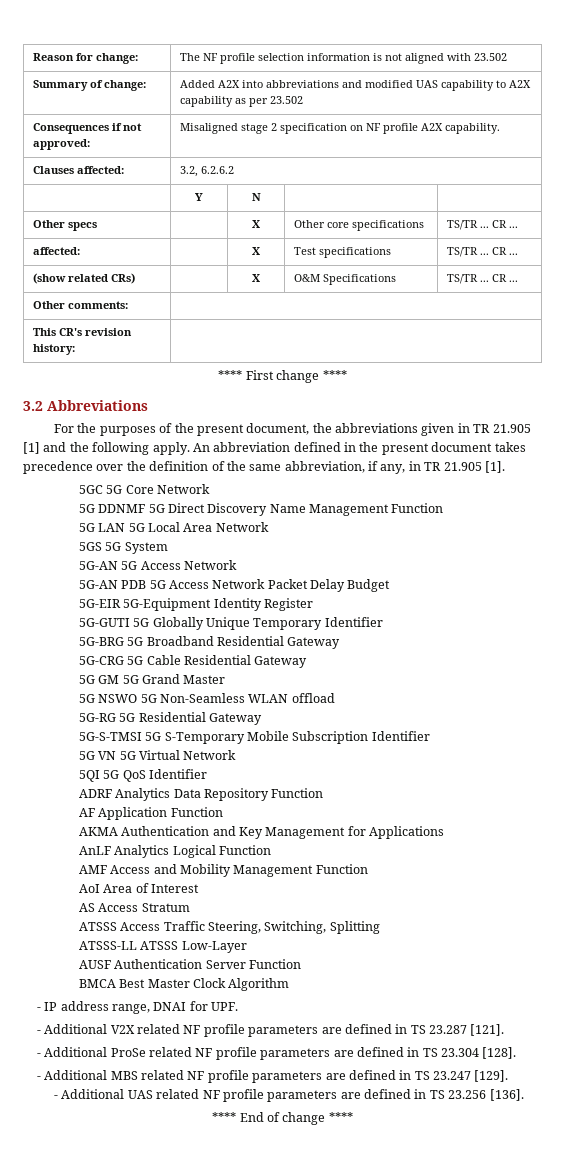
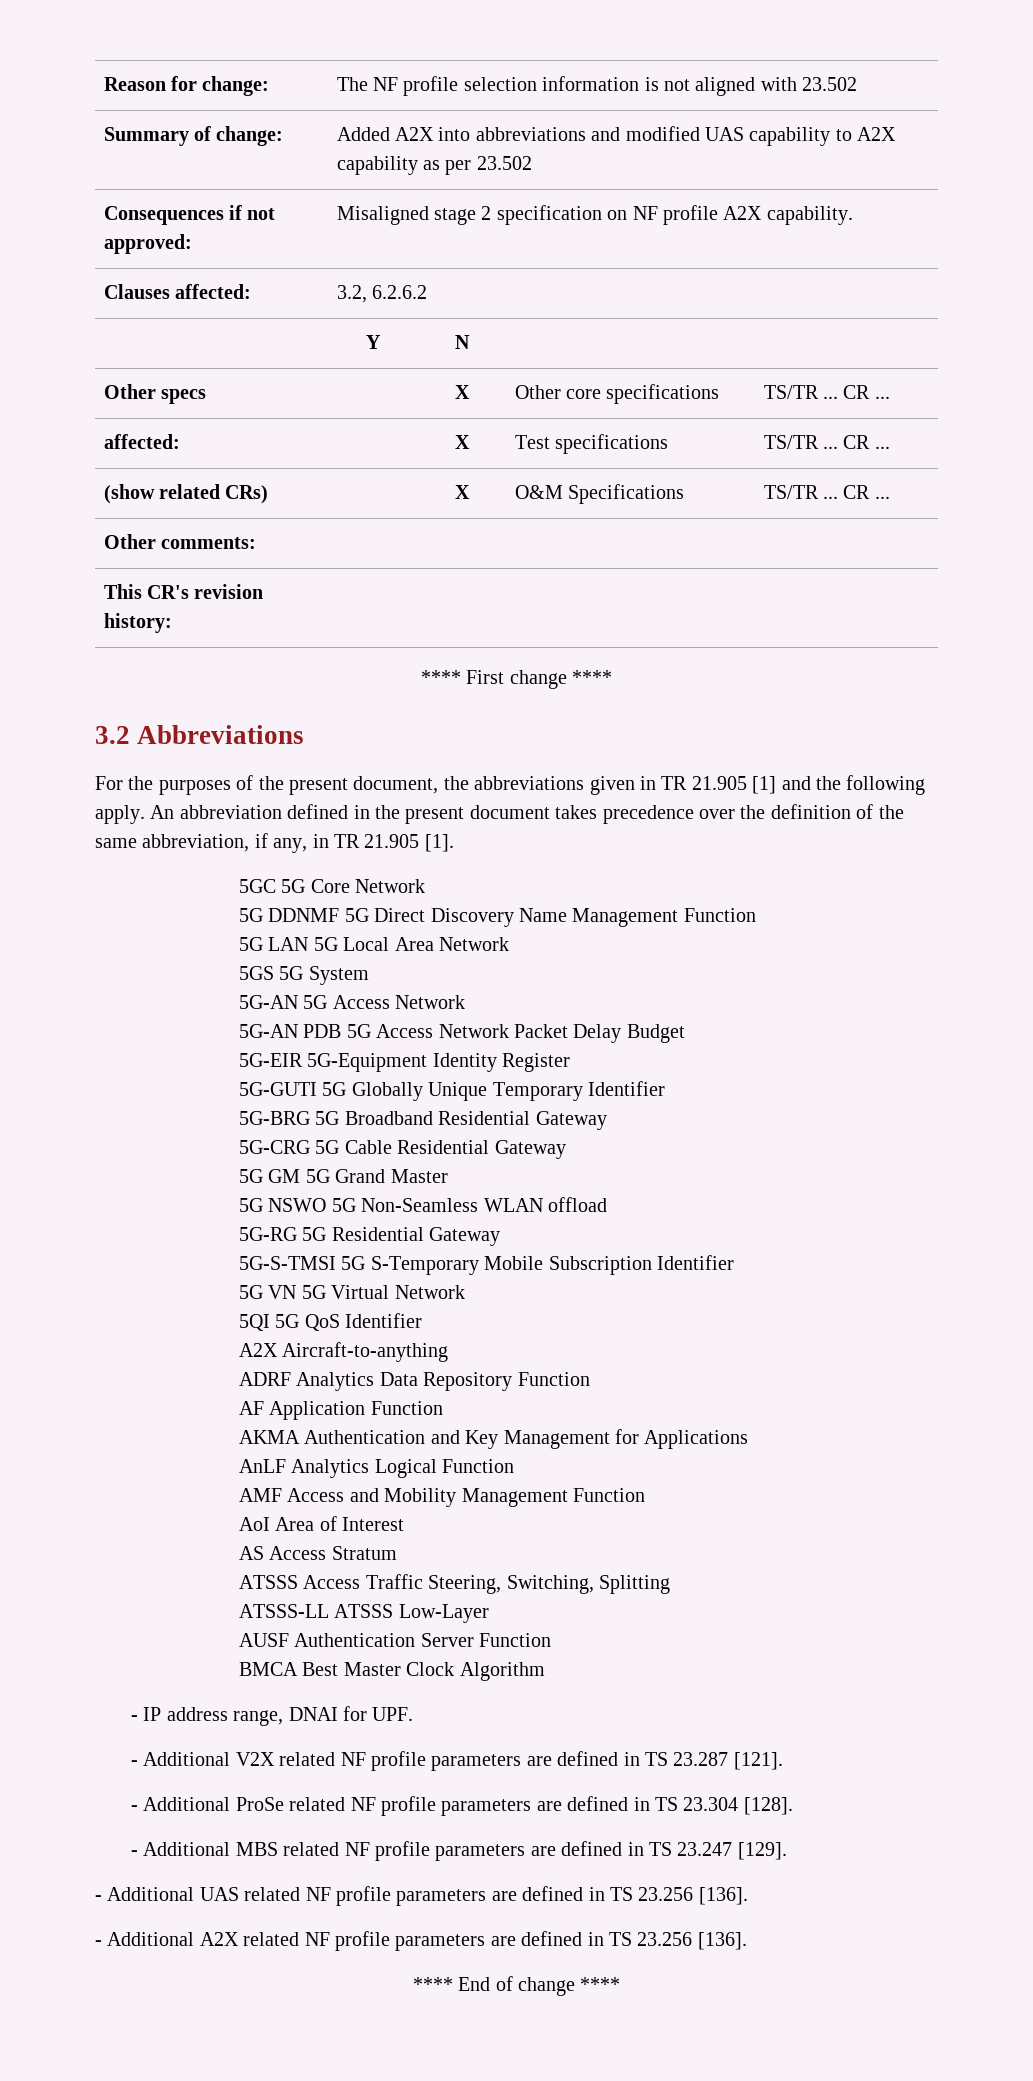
(207, 774) none -> [239,1342,449,1362] // A2X Aircraft-to-anything
(524, 1095) none -> [95,1931,747,1951] // - Additional A2X related NF profile parameters are defined in TS 23.256 [136].

